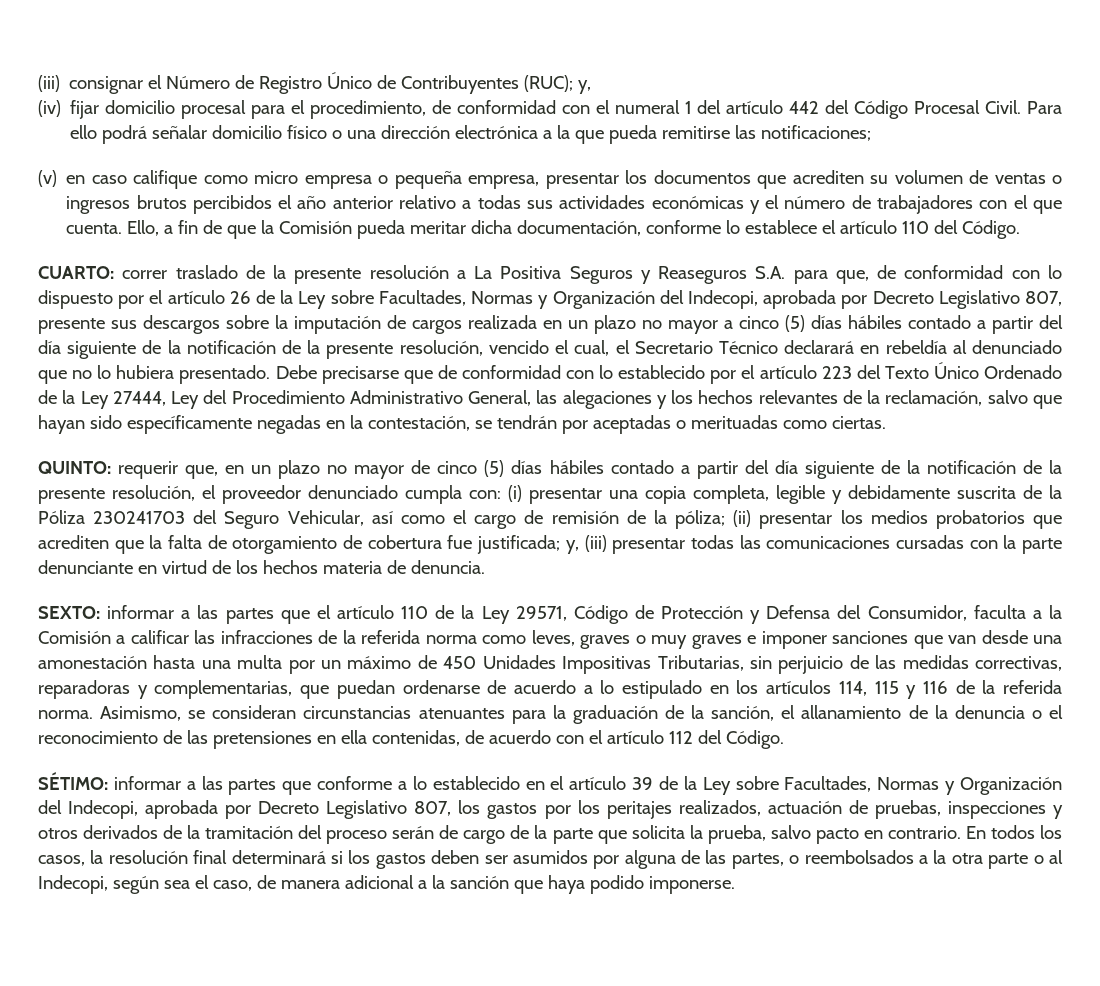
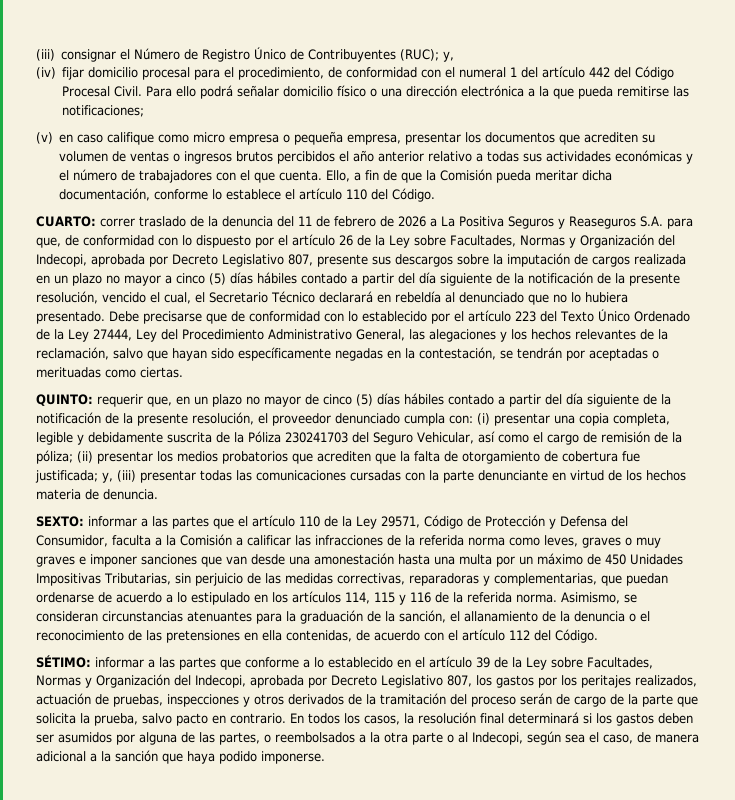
[294,265,449,284] presente resolución -> [222,216,426,227] denuncia del 11 de febrero de 2026

